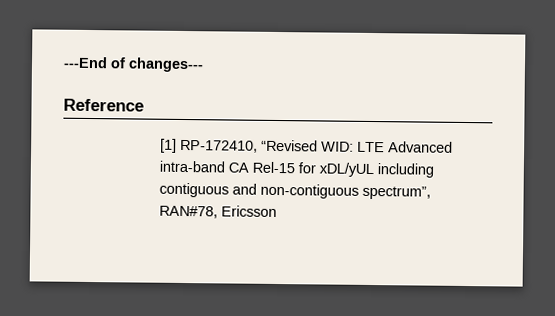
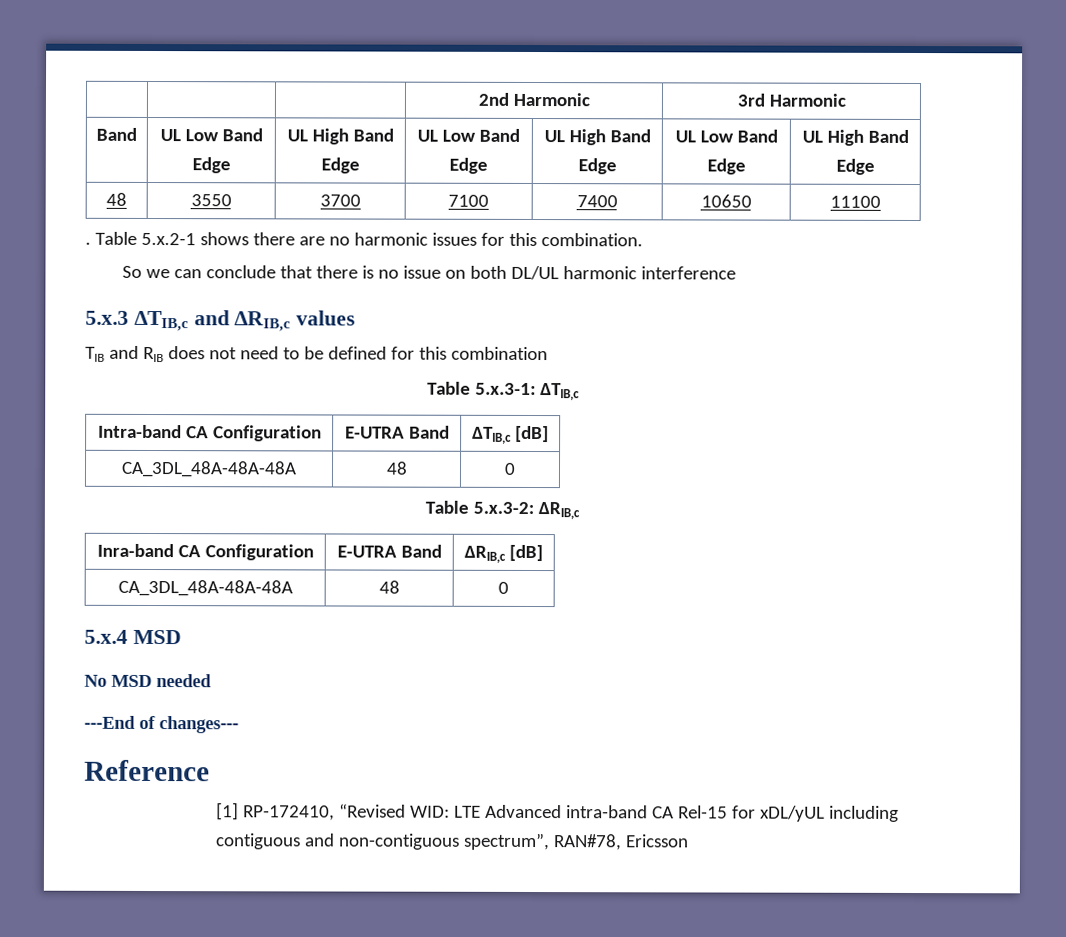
(63, 62) none -> [477,92,590,107] [736,93,846,107] [96,127,137,141] [159,128,263,142] [191,157,231,174] [286,128,394,145] [320,157,360,174] [417,128,520,142] [449,157,488,174] [543,129,651,146] [577,158,617,175] [674,129,778,143] [706,158,746,175] [801,129,909,146] [835,158,875,175] [106,192,127,206] [190,194,232,207] [319,194,361,207] [448,194,489,207] [576,195,618,208] [700,194,752,208] [829,195,881,208] [85,231,643,247] [121,265,736,281] [85,310,356,332] [85,345,548,363] [427,381,580,401] [97,424,322,442] [344,425,450,439] [472,425,549,444] [121,460,297,478] [385,461,408,475] [504,462,516,475] [425,500,580,520] [96,543,314,561] [336,544,442,558] [464,544,543,563] [117,579,293,597] [378,580,400,594] [498,581,509,594] [84,629,182,645] [84,674,212,688] | | | 2nd Harmonic | 3rd Harmonic // Band | UL Low Band Edge | UL High Band Edge | UL Low Band Edge | UL High Band Edge | UL Low Band Edge | UL High Band Edge // 48 | 3550 | 3700 | 7100 | 7400 | 10650 | 11100 // . Table 5.x.2-1 shows there are no harmonic issues for this combination. // So we can conclude that there is no issue on both DL/UL harmonic interference // 5.x.3 ΔTIB,c and ΔRIB,c values // TIB and RIB does not need to be defined for this combination // Table 5.x.3-1: ΔTIB,c // Intra-band CA Configuration | E-UTRA Band | ΔTIB,c [dB] // CA_3DL_48A-48A-48A | 48 | 0 // Table 5.x.3-2: ΔRIB,c // Inra-band CA Configuration | E-UTRA Band | ΔRIB,c [dB] // CA_3DL_48A-48A-48A | 48 | 0 // 5.x.4 MSD // No MSD needed //

